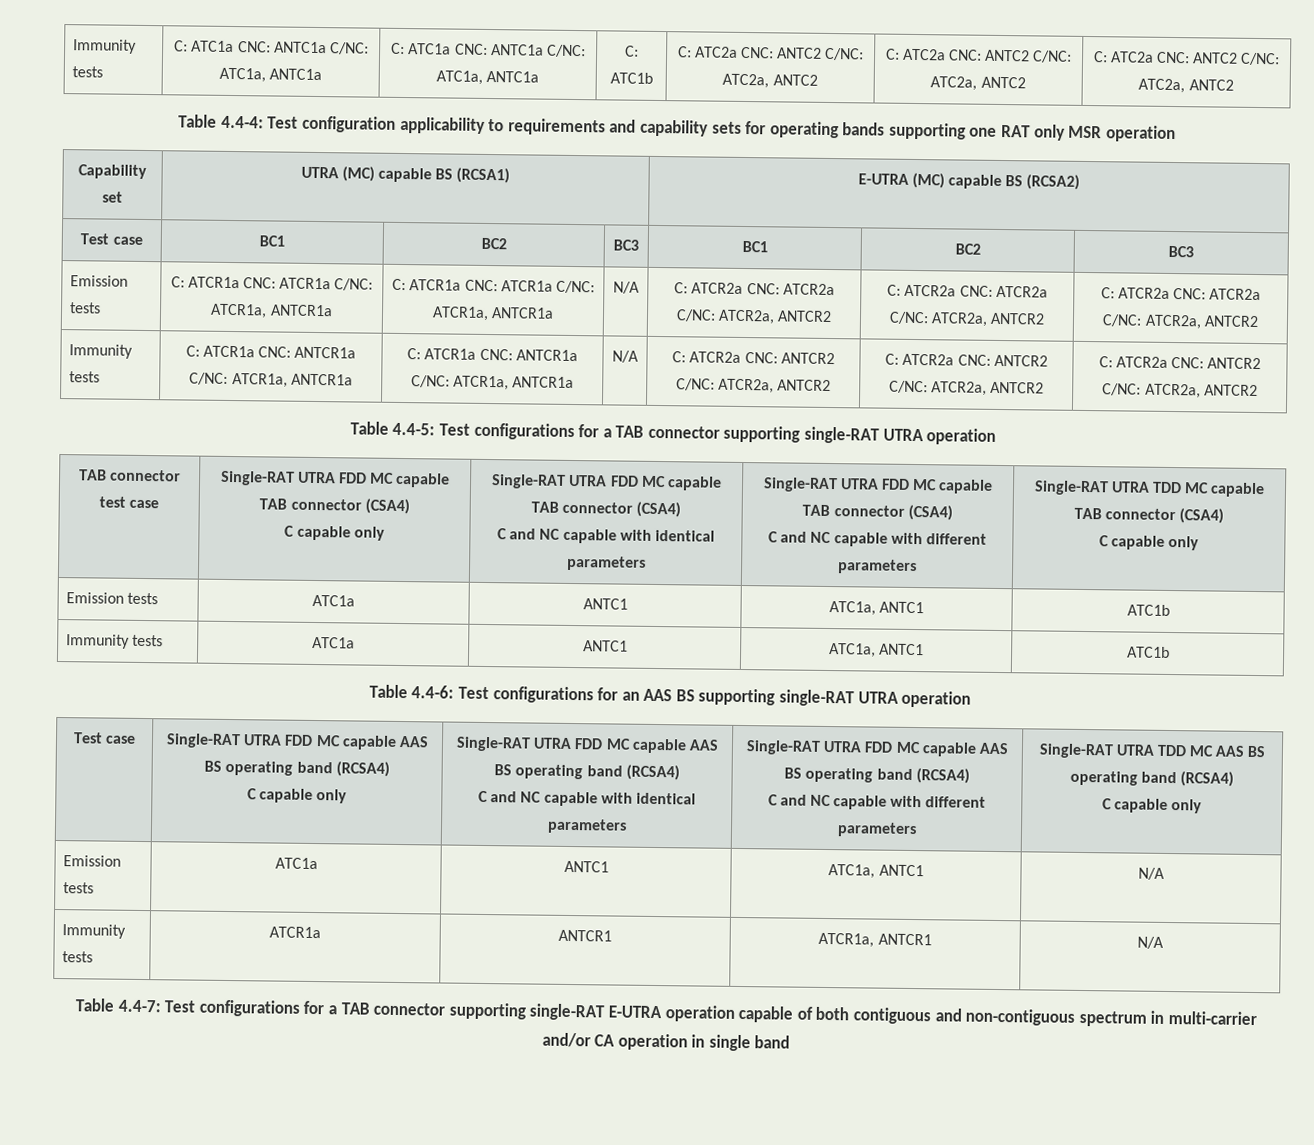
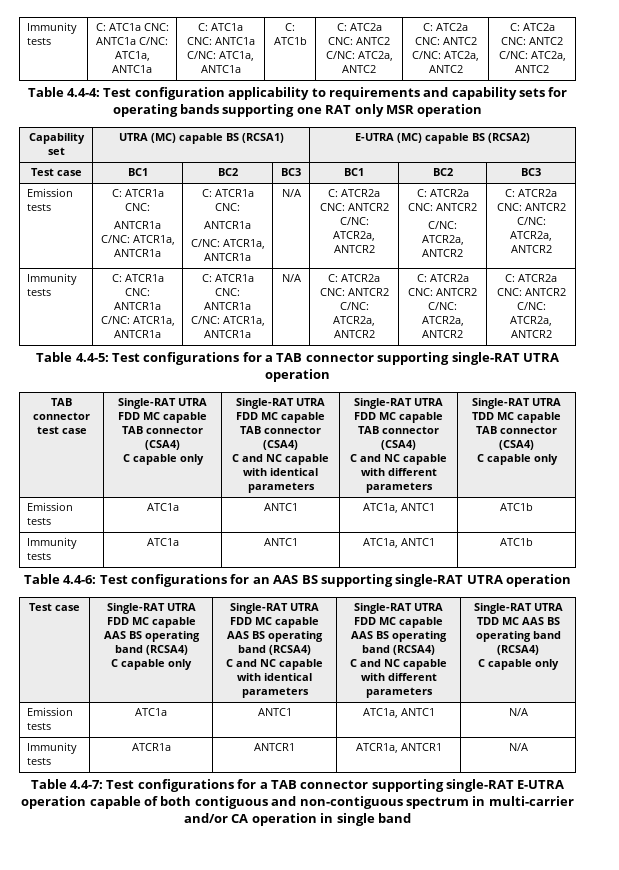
[279,277,374,291] [210,303,333,319] [392,278,595,294] [431,306,555,322] [613,281,640,294] [674,282,835,296] [675,309,833,325] [887,284,1048,298] [888,311,1046,327] [1100,287,1262,301] ATCR1a C/NC: ATCR1a, ANTCR1a | C: ATCR1a CNC: ATCR1a C/NC: ATCR1a, ANTCR1a | N/A | C: ATCR2a CNC: ATCR2a C/NC: ATCR2a, ANTCR2 | C: ATCR2a CNC: ATCR2a C/NC: ATCR2a, ANTCR2 | C: ATCR2a CNC: ATCR2a -> [114,221,161,229] [100,235,175,245] [114,249,161,257] [201,189,254,197] [215,203,240,211] [204,221,251,229] [190,239,265,249] [204,253,251,261] [281,189,301,197] [328,189,381,197] [319,203,389,211] [339,217,369,225] [333,231,376,241] [333,245,375,253] [416,189,469,197] [408,203,478,211] [428,221,458,229] [421,235,464,245] [422,249,464,257] [505,189,557,197] [496,203,566,211] // ANTCR1a C/NC: ATCR1a, ANTCR1a | C: ATCR1a CNC: // ANTCR1a // C/NC: ATCR1a, ANTCR1a | N/A | C: ATCR2a CNC: ANTCR2 C/NC: ATCR2a, ANTCR2 | C: ATCR2a CNC: ANTCR2 // C/NC: ATCR2a, ANTCR2 | C: ATCR2a CNC: ANTCR2

